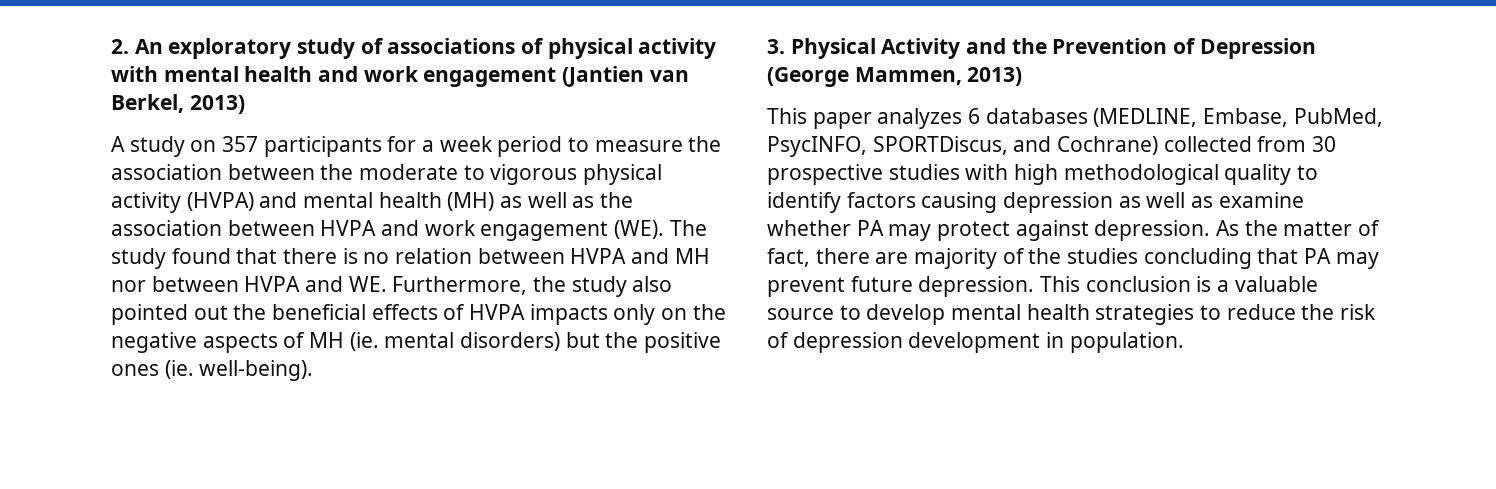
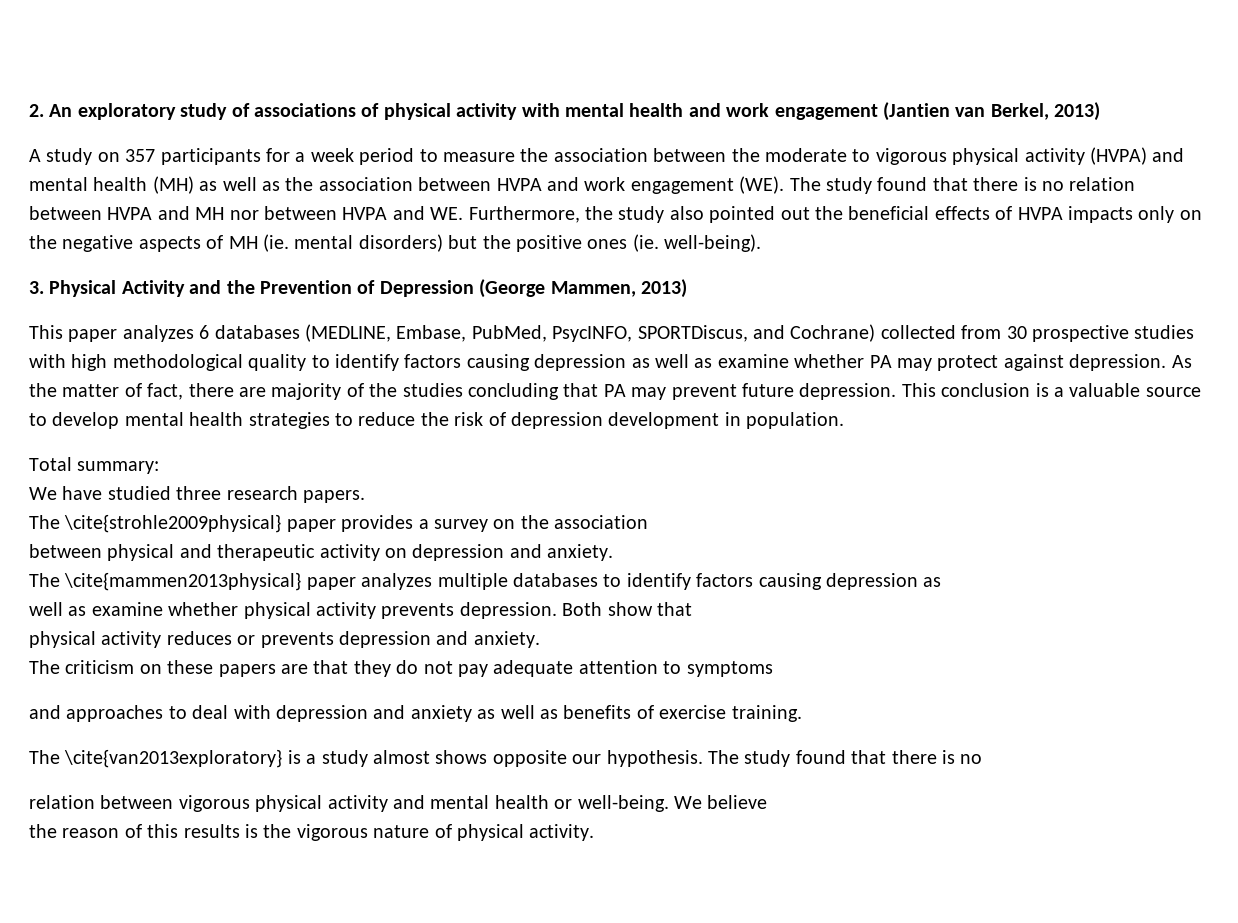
(1184, 342) none -> [29,457,160,474] [29,486,365,503] [29,514,649,533] [29,544,614,561] [29,572,942,591] [29,602,692,619] [29,631,540,648] [29,660,773,677] [29,705,802,722] [29,749,983,768] [29,795,768,812] [29,824,595,841] // Total summary: // We have studied three research papers. // The \cite{strohle2009physical} paper provides a survey on the association // between physical and therapeutic activity on depression and anxiety. // The \cite{mammen2013physical} paper analyzes multiple databases to identify factors causing depression as // well as examine whether physical activity prevents depression. Both show that // physical activity reduces or prevents depression and anxiety. // The criticism on these papers are that they do not pay adequate attention to symptoms // and approaches to deal with depression and anxiety as well as benefits of exercise training. // The \cite{van2013exploratory} is a study almost shows opposite our hypothesis. The study found that there is no // relation between vigorous physical activity and mental health or well-being. We believe // the reason of this results is the vigorous nature of physical activity.

